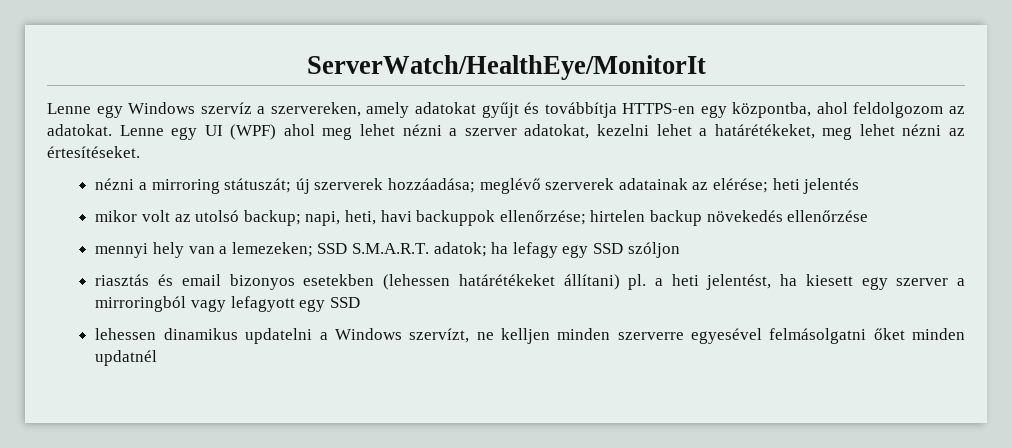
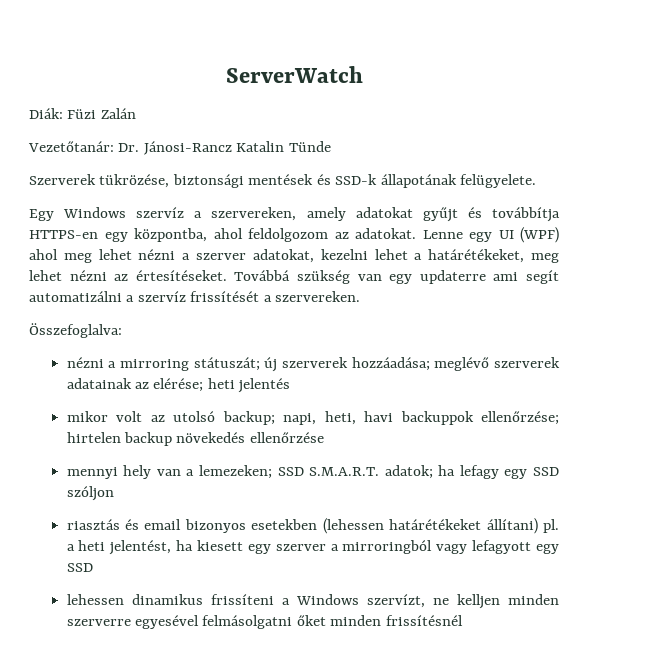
[306,55,706,80] [47,103,123,118] ServerWatch/HealthEye/MonitorIt // Lenne egy -> [225,66,363,83] [29,108,136,119] [28,141,331,155] [29,174,537,188] [29,209,54,221] ServerWatch // Diák: Füzi Zalán // Vezetőtanár: Dr. Jánosi-Rancz Katalin Tünde // Szerverek tükrözése, biztonsági mentések és SSD-k állapotának felügyelete. // Egy
(140, 152) none -> [234,270,560,284] [29,291,361,302] [29,323,122,338] Továbbá szükség van egy updaterre ami segít automatizálni a szervíz frissítését a szervereken. // Összefoglalva:
[245,328,313,344] updatelni -> [210,594,274,605] frissíteni
[95,350,158,366] updatnél -> [385,615,463,626] frissítésnél

